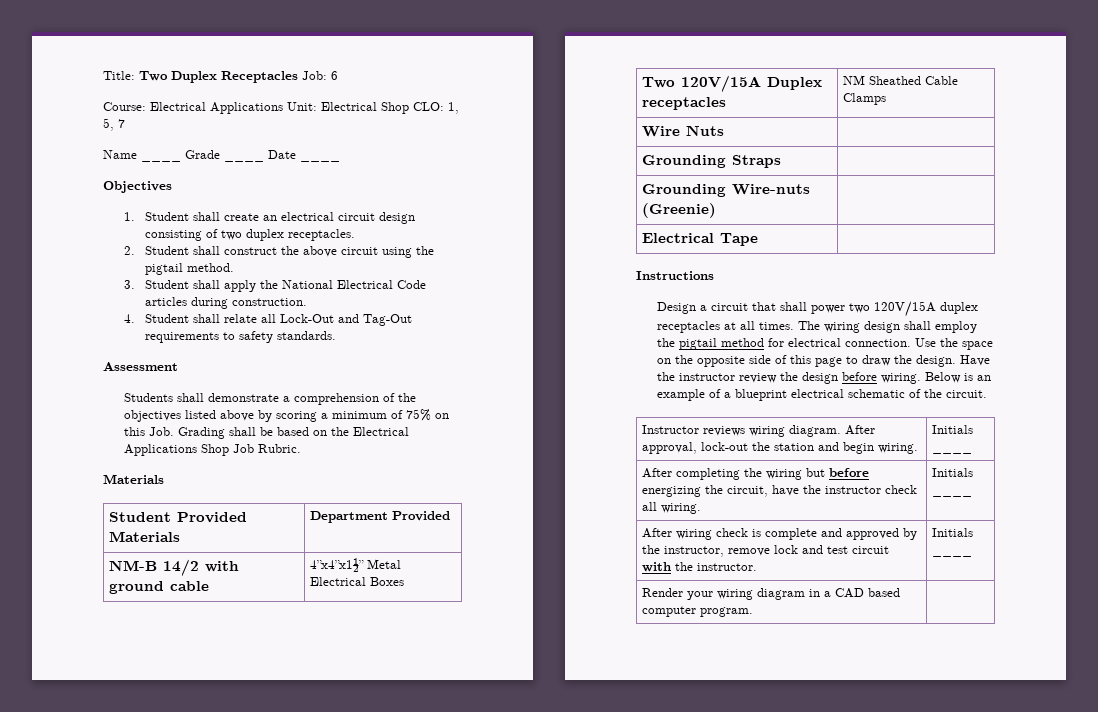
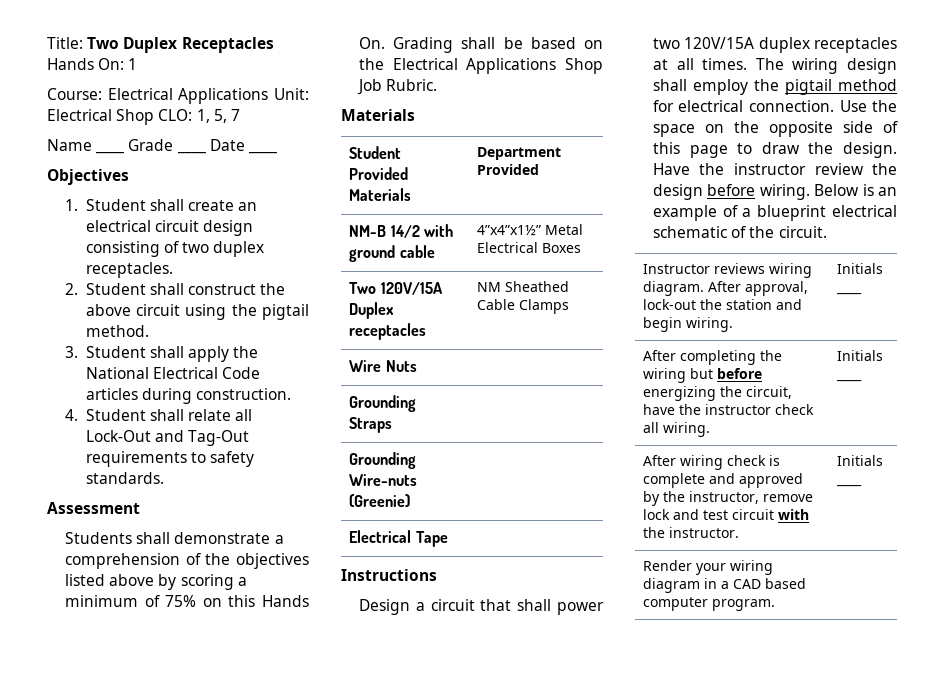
[302,71,338,80] Job: 6 -> [47,58,138,70] Hands On: 1
[149,427,175,436] Job. -> [262,595,309,607] [358,37,385,49] Hands On.

